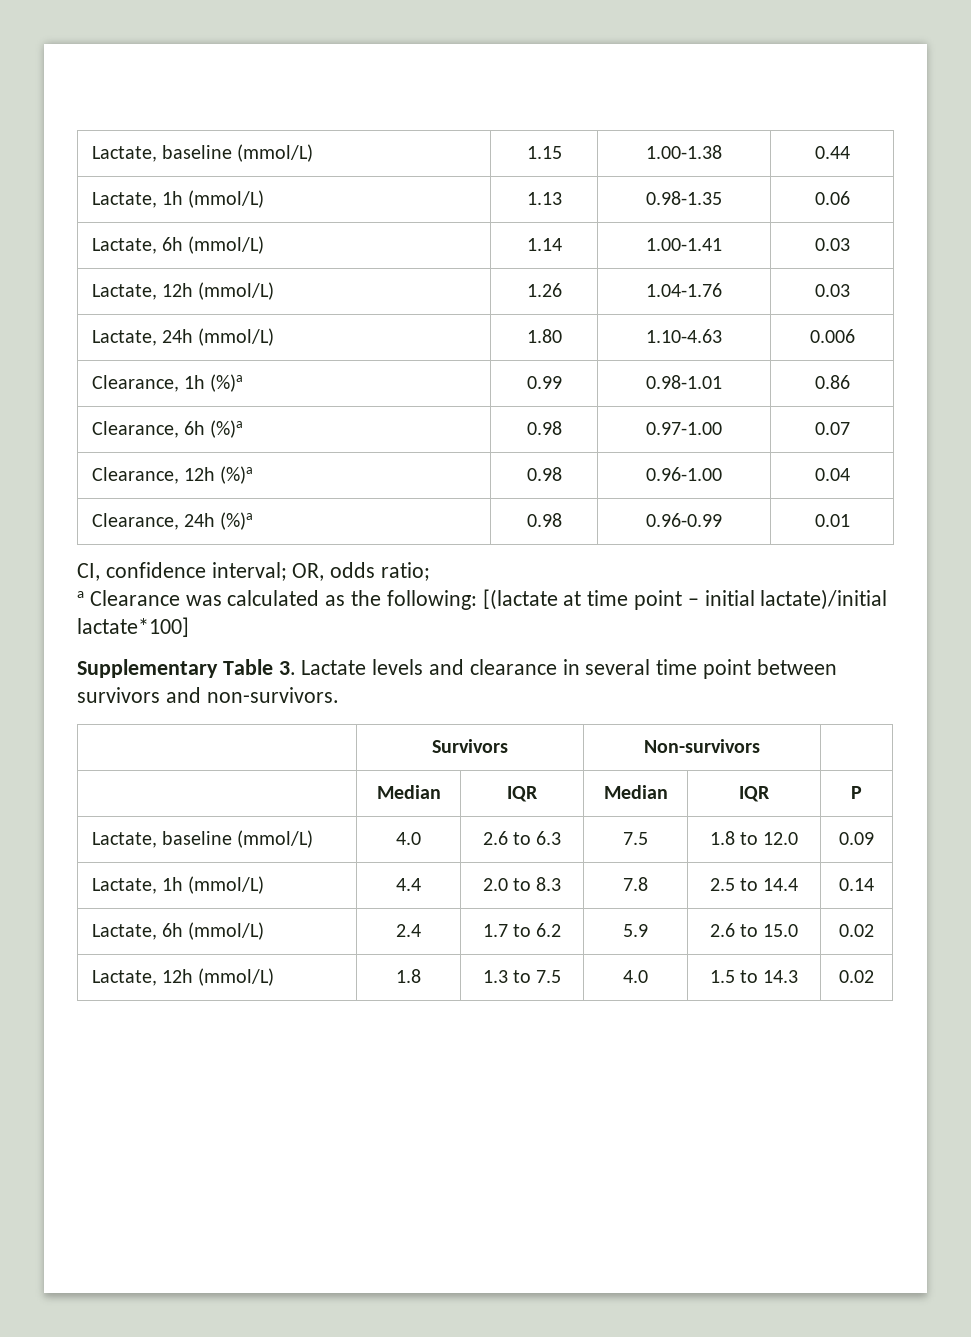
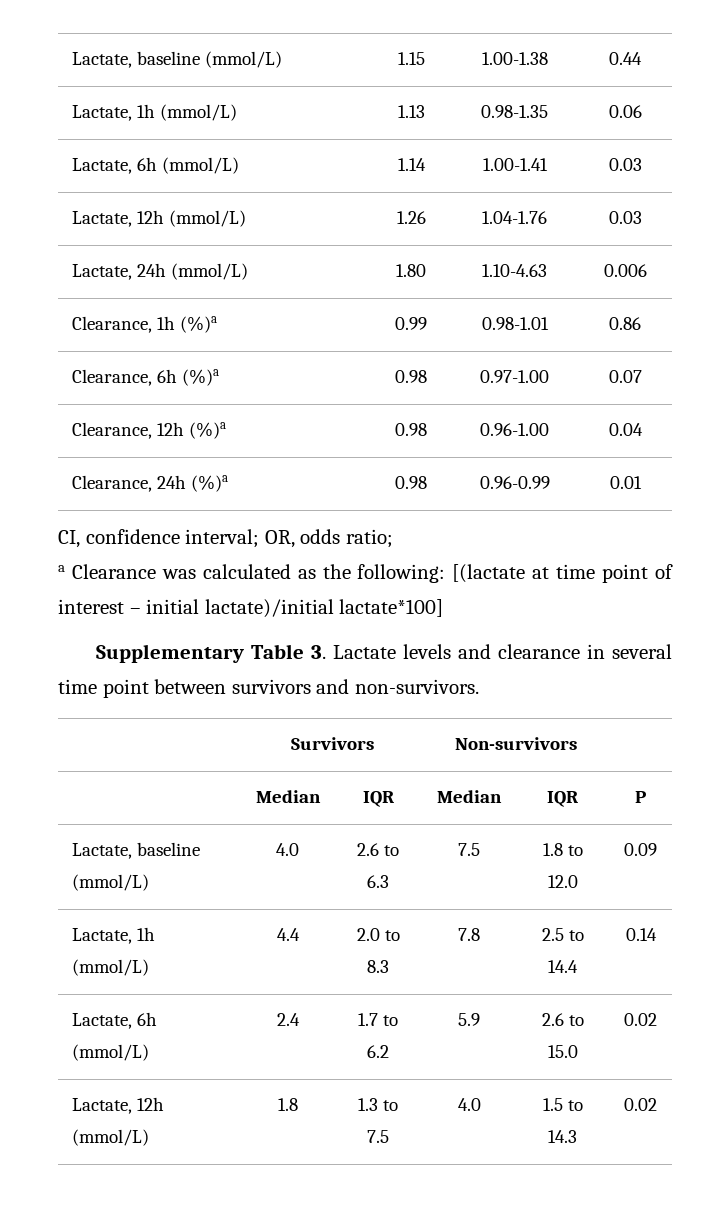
(683, 600) none -> [655,564,673,579] [58,599,124,614] of interest

